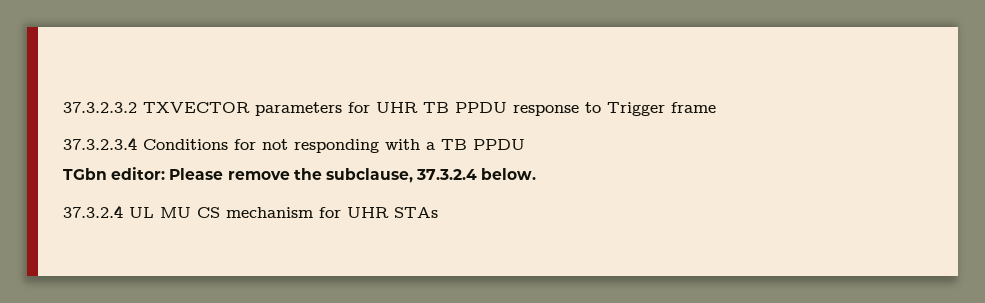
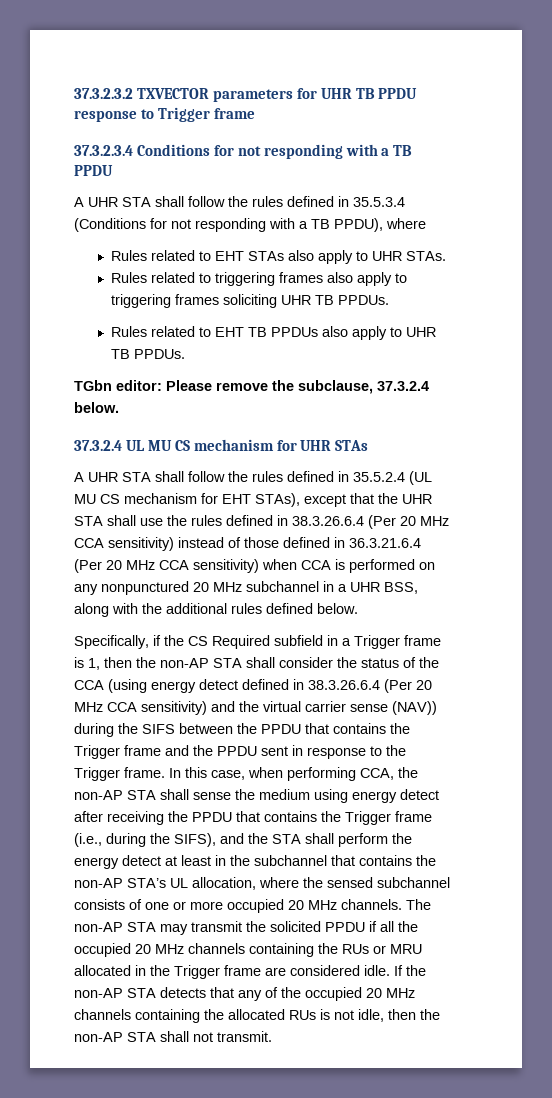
(525, 144) none -> [74,196,405,207] [74,218,426,232] [110,250,446,264] [110,272,407,286] [110,294,389,308] [110,326,436,340] [110,349,185,359] // A UHR STA shall follow the rules defined in 35.5.3.4 (Conditions for not responding with a TB PPDU), where // Rules related to EHT STAs also apply to UHR STAs. // Rules related to triggering frames also apply to triggering frames soliciting UHR TB PPDUs. // Rules related to EHT TB PPDUs also apply to UHR TB PPDUs.
(438, 212) none -> [74,471,432,485] [74,493,432,507] [74,515,449,529] [74,537,421,551] [74,559,435,573] [74,581,418,595] [74,603,358,617] [74,635,441,649] [74,657,439,670] [74,679,432,693] [74,701,437,715] [74,723,410,737] [74,745,406,759] [74,767,418,781] [74,789,439,803] [74,811,432,825] [74,833,412,847] [74,855,436,869] [74,877,450,890] [74,899,431,913] [74,921,418,935] [74,943,422,957] [74,965,426,979] [74,987,415,1001] [74,1009,440,1023] [74,1031,272,1042] // A UHR STA shall follow the rules defined in 35.5.2.4 (UL MU CS mechanism for EHT STAs), except that the UHR STA shall use the rules defined in 38.3.26.6.4 (Per 20 MHz CCA sensitivity) instead of those defined in 36.3.21.6.4 (Per 20 MHz CCA sensitivity) when CCA is performed on any nonpunctured 20 MHz subchannel in a UHR BSS, along with the additional rules defined below. // Specifically, if the CS Required subfield in a Trigger frame is 1, then the non-AP STA shall consider the status of the CCA (using energy detect defined in 38.3.26.6.4 (Per 20 MHz CCA sensitivity) and the virtual carrier sense (NAV)) during the SIFS between the PPDU that contains the Trigger frame and the PPDU sent in response to the Trigger frame. In this case, when performing CCA, the non-AP STA shall sense the medium using energy detect after receiving the PPDU that contains the Trigger frame (i.e., during the SIFS), and the STA shall perform the energy detect at least in the subchannel that contains the non-AP STA’s UL allocation, where the sensed subchannel consists of one or more occupied 20 MHz channels. The non-AP STA may transmit the solicited PPDU if all the occupied 20 MHz channels containing the RUs or MRU allocated in the Trigger frame are considered idle. If the non-AP STA detects that any of the occupied 20 MHz channels containing the allocated RUs is not idle, then the non-AP STA shall not transmit.

